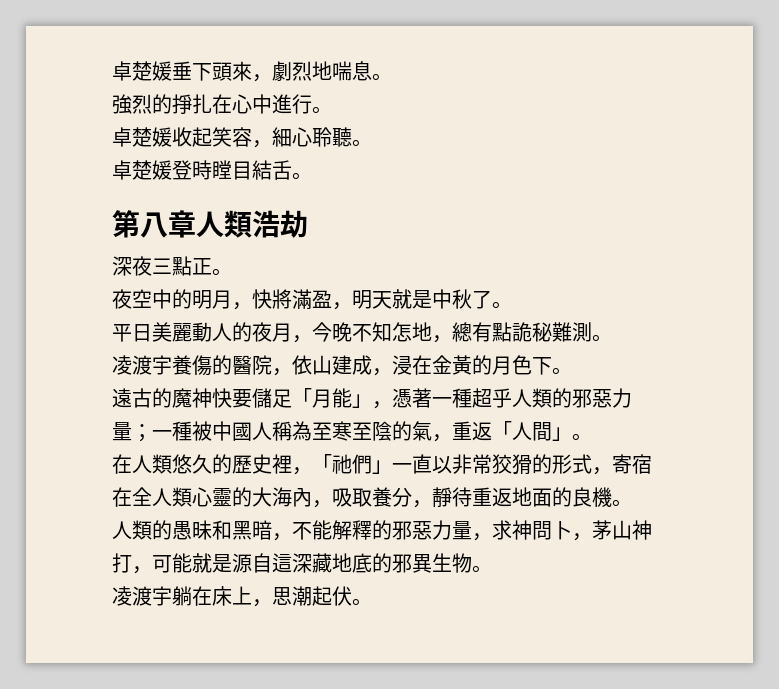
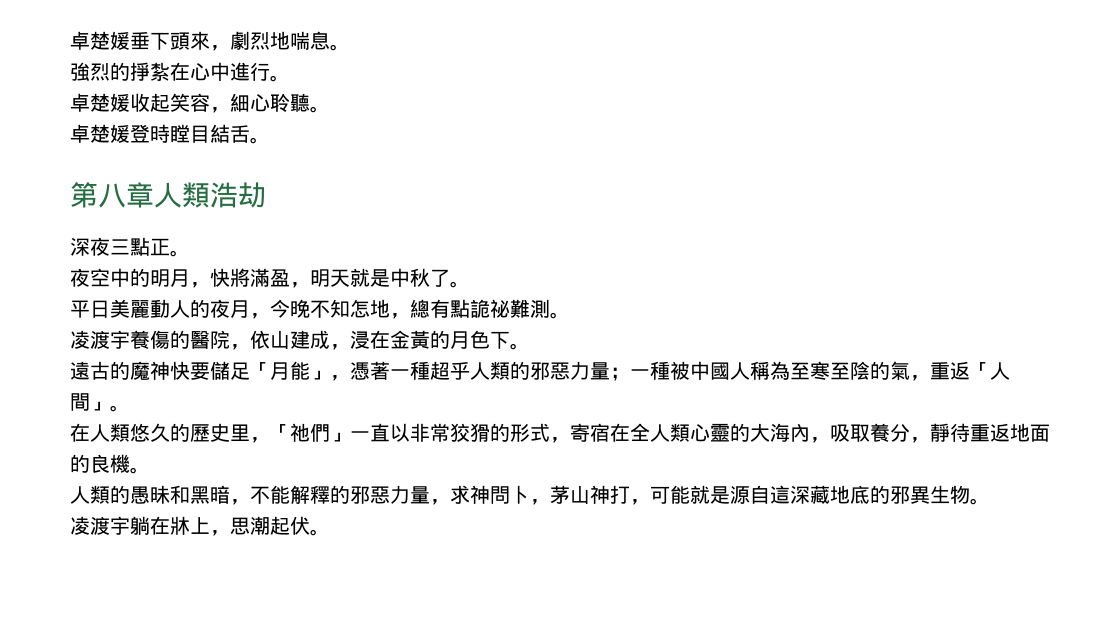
[192,94,212,114] 扎 -> [150,62,170,81] 紮
[532,322,552,342] 秘 -> [490,299,510,318] 祕
[272,454,292,474] 裡 -> [230,424,250,442] 里
[212,586,232,606] 床 -> [170,516,190,535] 牀

